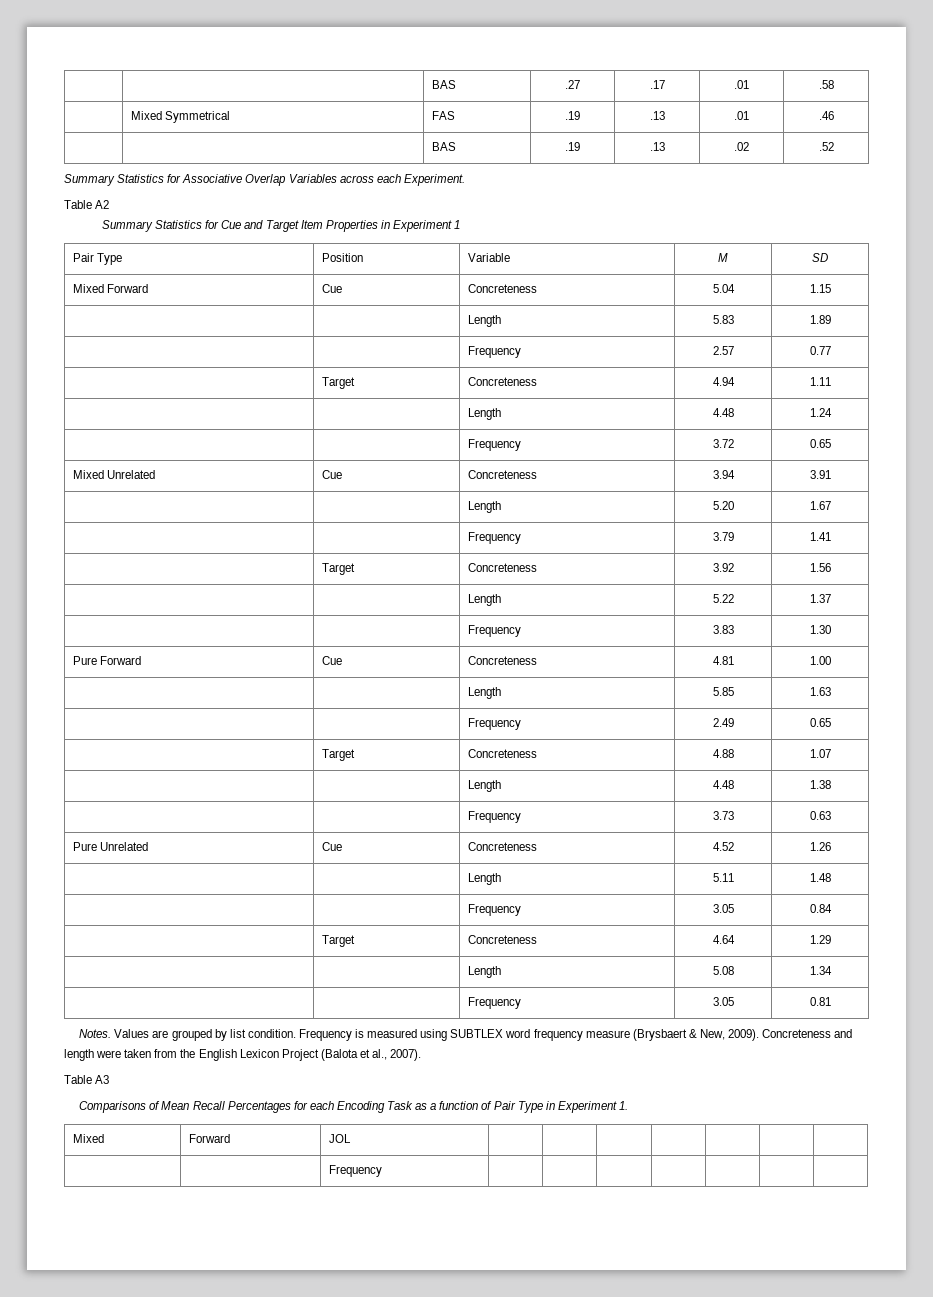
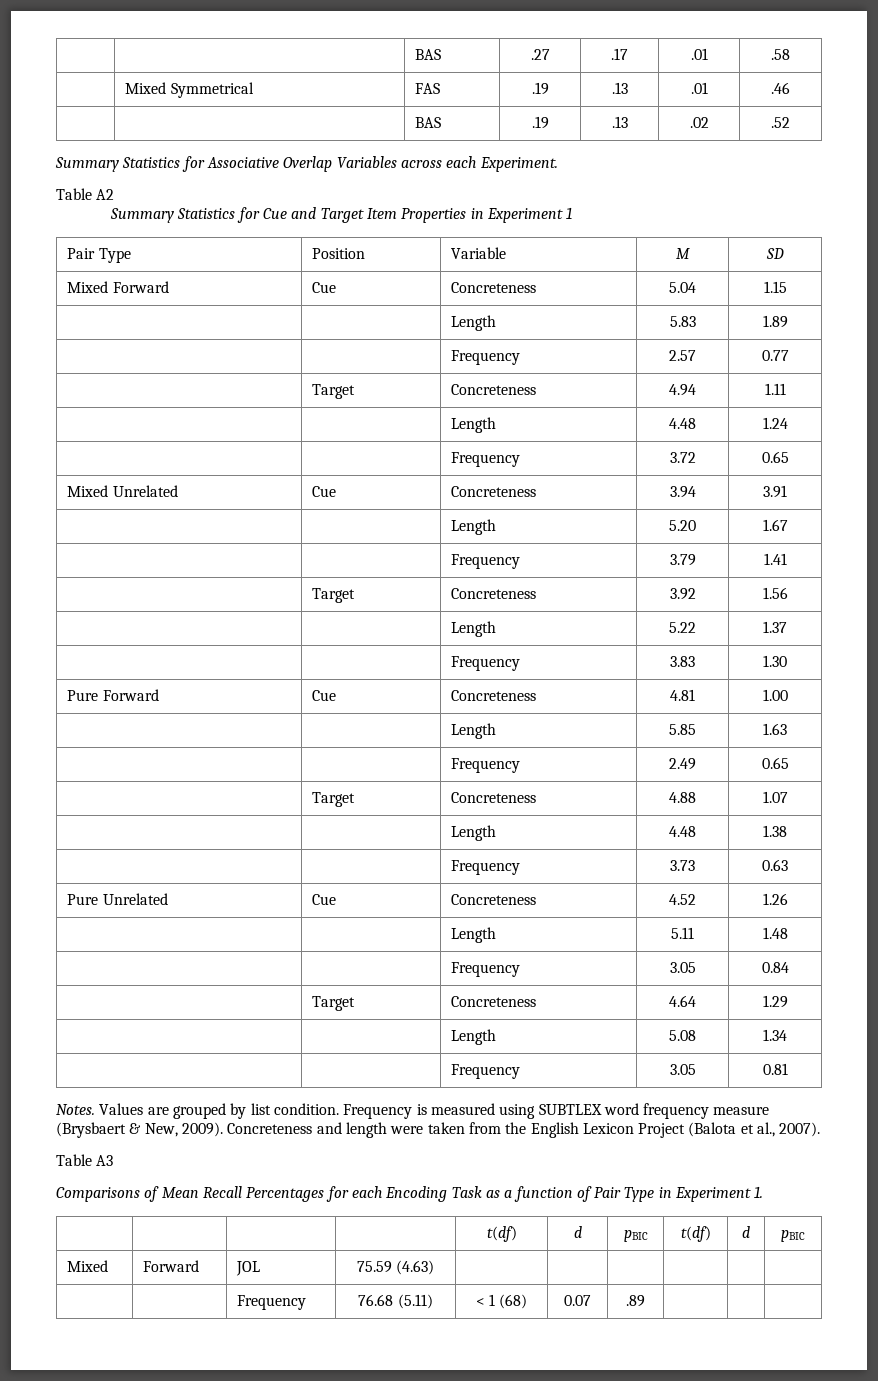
(629, 1105) none -> [486,1226,517,1242] [573,1226,582,1238] [623,1230,648,1242] [680,1226,711,1242] [742,1226,750,1238] [781,1230,805,1242] // | | | | t(df) | d | pBIC | t(df) | d | pBIC
[328,1165,382,1177] | | | | | | // | | Frequency | | | | -> [356,1260,435,1275] [237,1295,307,1310] [358,1294,433,1309] [475,1294,528,1309] [564,1295,591,1306] [626,1295,645,1307] 75.59 (4.63) | | | | | | // | | Frequency | 76.68 (5.11) | < 1 (68) | 0.07 | .89

